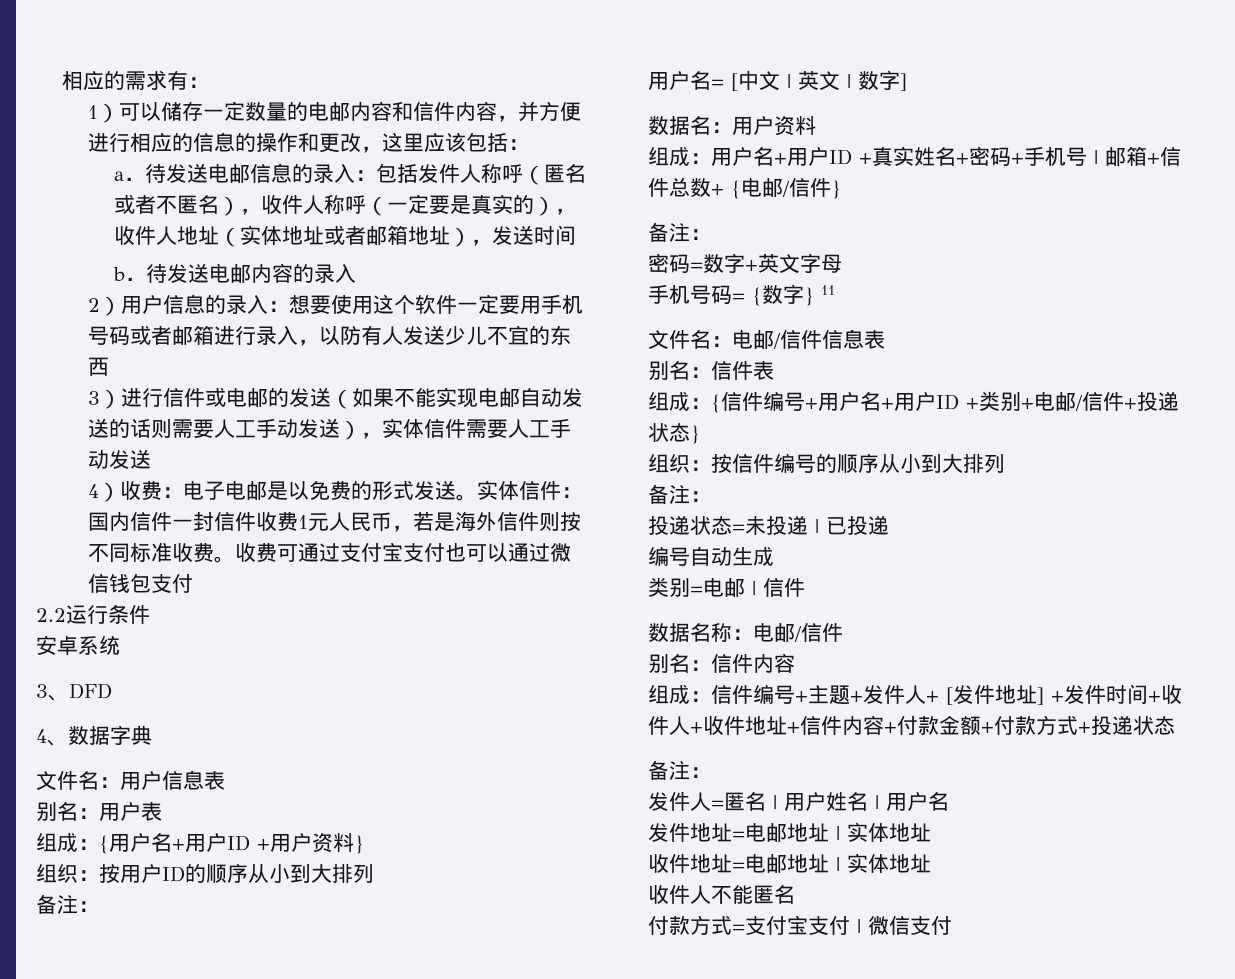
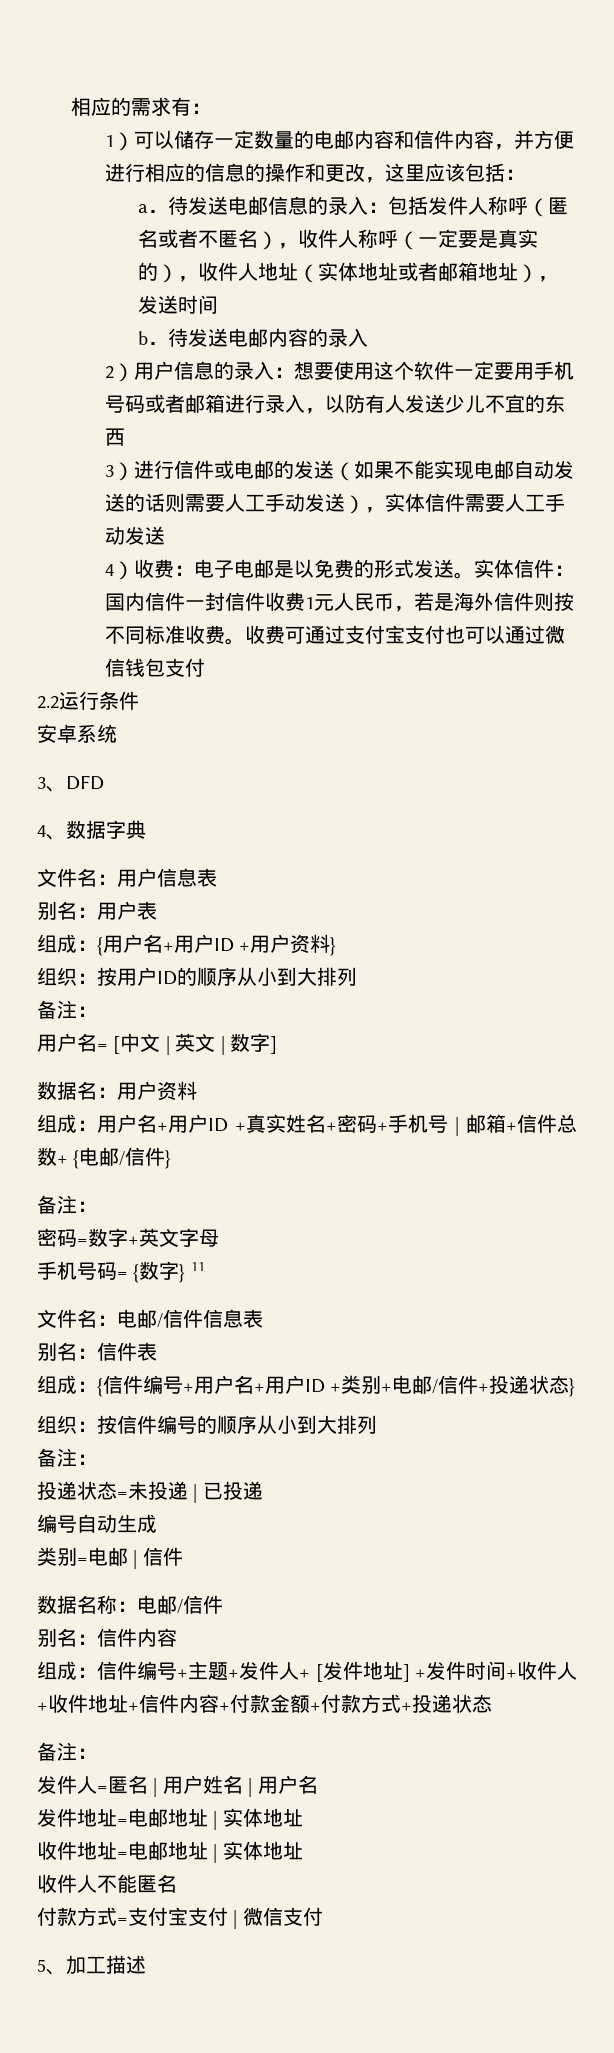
(952, 925) none -> [37,1955,146,1975] // 5、加工描述

